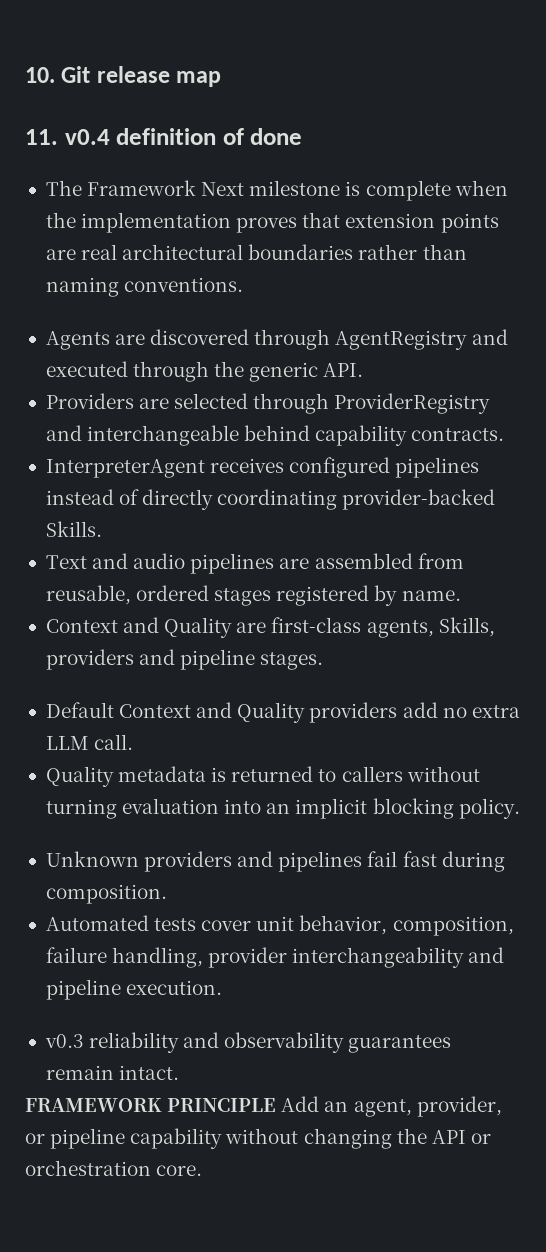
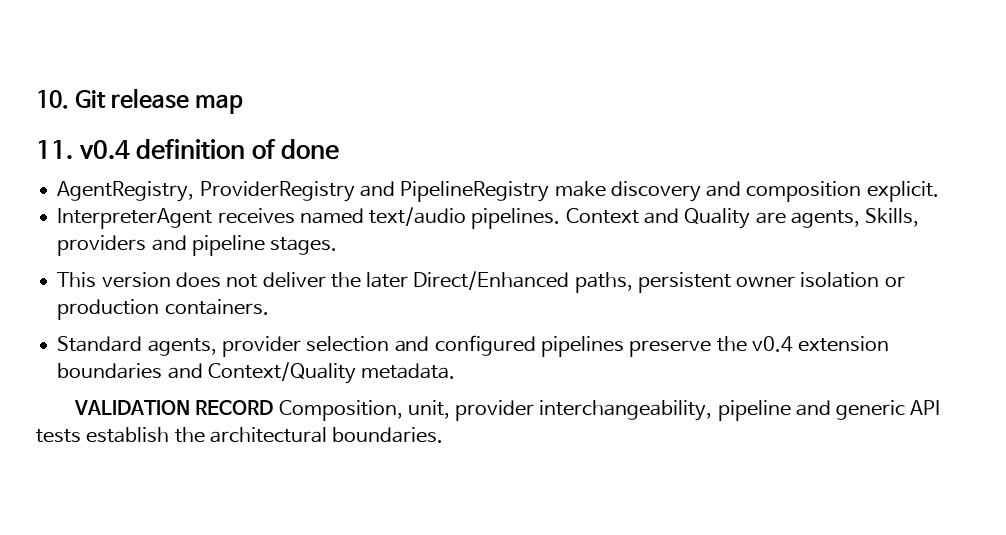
[45,180,508,201] [45,212,499,233] [45,244,467,260] [45,277,244,297] [45,329,508,350] [45,361,364,382] [45,393,491,414] [45,425,505,446] [45,457,480,478] [45,489,496,510] [45,521,102,537] [45,553,464,574] [45,585,461,606] The Framework Next milestone is complete when the implementation proves that extension points are real architectural boundaries rather than naming conventions. // Agents are discovered through AgentRegistry and executed through the generic API. // Providers are selected through ProviderRegistry and interchangeable behind capability contracts. // InterpreterAgent receives configured pipelines instead of directly coordinating provider-backed Skills. // Text and audio pipelines are assembled from reusable, ordered stages registered by name. // -> [57,181,939,202] [57,207,561,229] AgentRegistry, ProviderRegistry and PipelineRegistry make discovery and composition explicit. // InterpreterAgent receives named text/audio pipelines.
[271,617,362,633] first-class -> (786, 218) none
[45,702,520,723] [45,734,134,750] [45,766,480,787] [45,798,520,819] [45,851,505,872] [45,884,167,904] [45,915,514,936] [45,947,505,968] [45,979,223,1000] [44,1032,452,1053] [45,1065,180,1080] [25,1096,502,1117] [25,1128,491,1149] [25,1160,203,1176] Default Context and Quality providers add no extra LLM call. // Quality metadata is returned to callers without turning evaluation into an implicit blocking policy. // Unknown providers and pipelines fail fast during composition. // Automated tests cover unit behavior, composition, failure handling, provider interchangeability and pipeline execution. // v0.3 reliability and observability guarantees remain intact. // FRAMEWORK PRINCIPLE Add an agent, provider, or pipeline capability without changing the API or orchestration core. -> [57,271,905,293] [57,299,269,320] [57,335,890,357] [57,362,456,384] [74,400,941,421] [36,427,444,443] This version does not deliver the later Direct/Enhanced paths, persistent owner isolation or production containers. // Standard agents, provider selection and configured pipelines preserve the v0.4 extension boundaries and Context/Quality metadata. // VALIDATION RECORD Composition, unit, provider interchangeability, pipeline and generic API tests establish the architectural boundaries.

